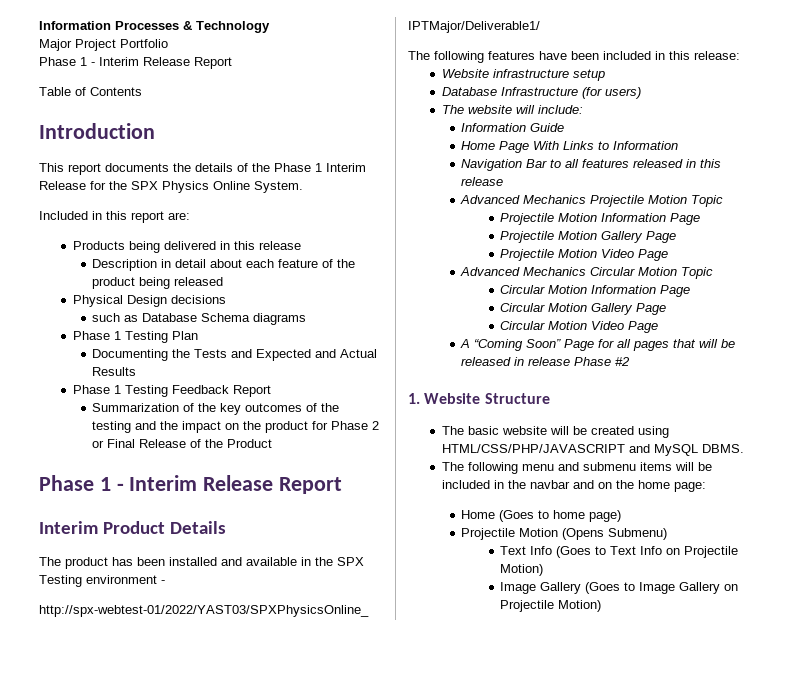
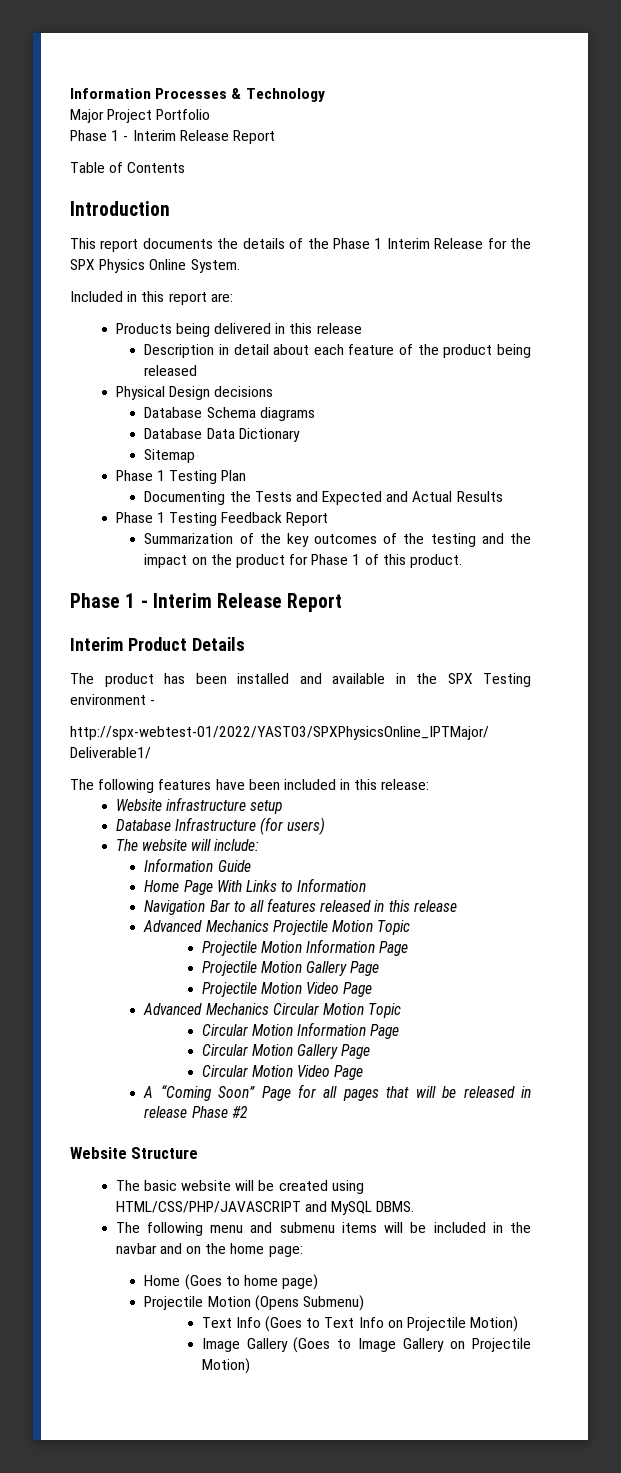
[92,313,139,322] such as -> (274, 391) none
(307, 319) none -> [144,428,300,442] [144,449,196,463] // Database Data Dictionary // Sitemap
[372,421,380,430] [92,439,273,448] 2 or Final Release of the Product -> [352,554,463,568] 1 of this product.
[408,393,420,404] 1. -> (248, 1112) none

